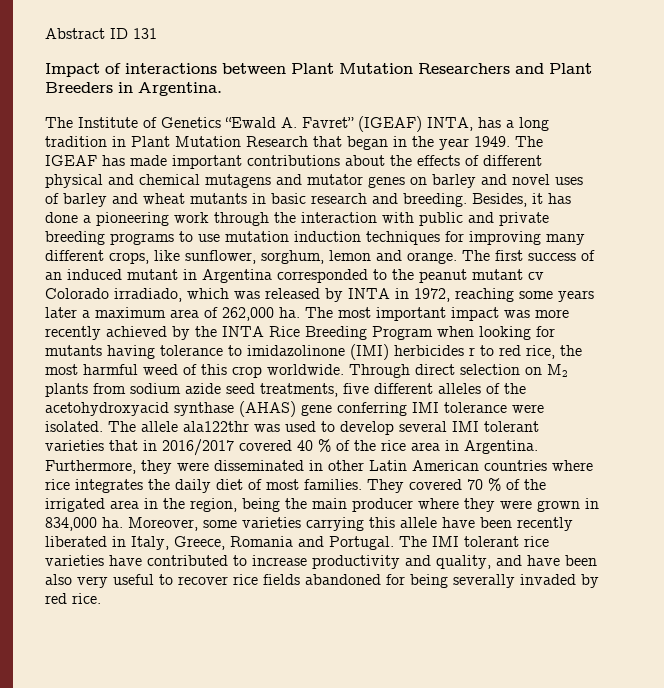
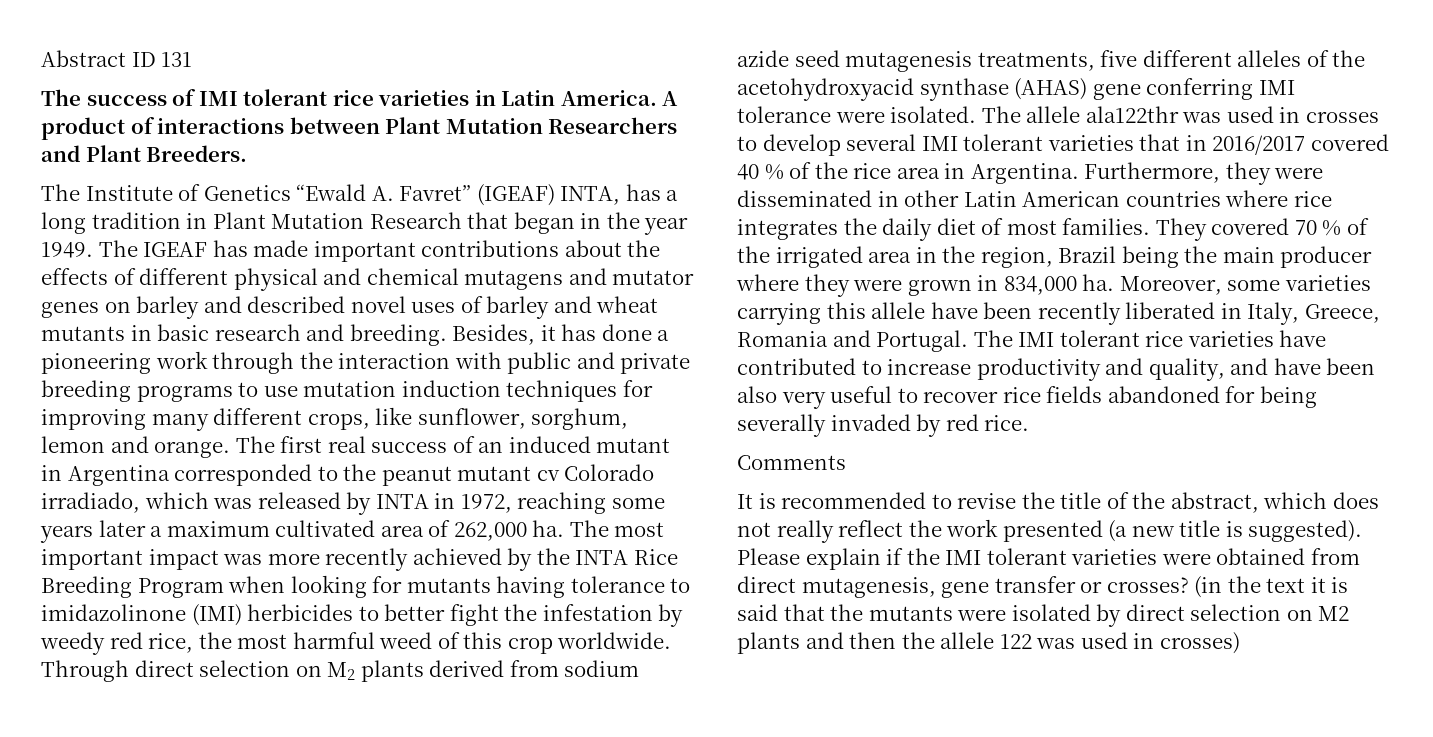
[45,63,100,77] Impact -> [41,89,679,106] [41,117,125,140] The success of IMI tolerant rice varieties in Latin America. A product
[45,82,222,96] Breeders in Argentina. -> [146,145,248,162] Breeders.
(507, 179) none -> [247,296,346,313] described
(523, 255) none -> [327,436,366,453] real
(166, 312) none -> [275,520,376,537] cultivated
[469,345,494,356] r to -> [358,604,684,627] [40,632,105,655] to better fight the infestation by weedy
(88, 390) none -> [429,660,505,677] derived
(255, 388) none -> [845,51,973,72] mutagenesis
(316, 426) none -> [1279,107,1379,123] in crosses
(237, 505) none -> [1058,246,1117,263] Brazil
(101, 598) none -> [737,455,846,470] [737,492,1379,513] [737,519,1363,543] [737,548,1360,570] [737,576,1349,598] [737,604,1350,627] [737,632,1240,654] // Comments // It is recommended to revise the title of the abstract, which does not really reflect the work presented (a new title is suggested). Please explain if the IMI tolerant varieties were obtained from direct mutagenesis, gene transfer or crosses? (in the text it is said that the mutants were isolated by direct selection on M2 plants and then the allele 122 was used in crosses)

